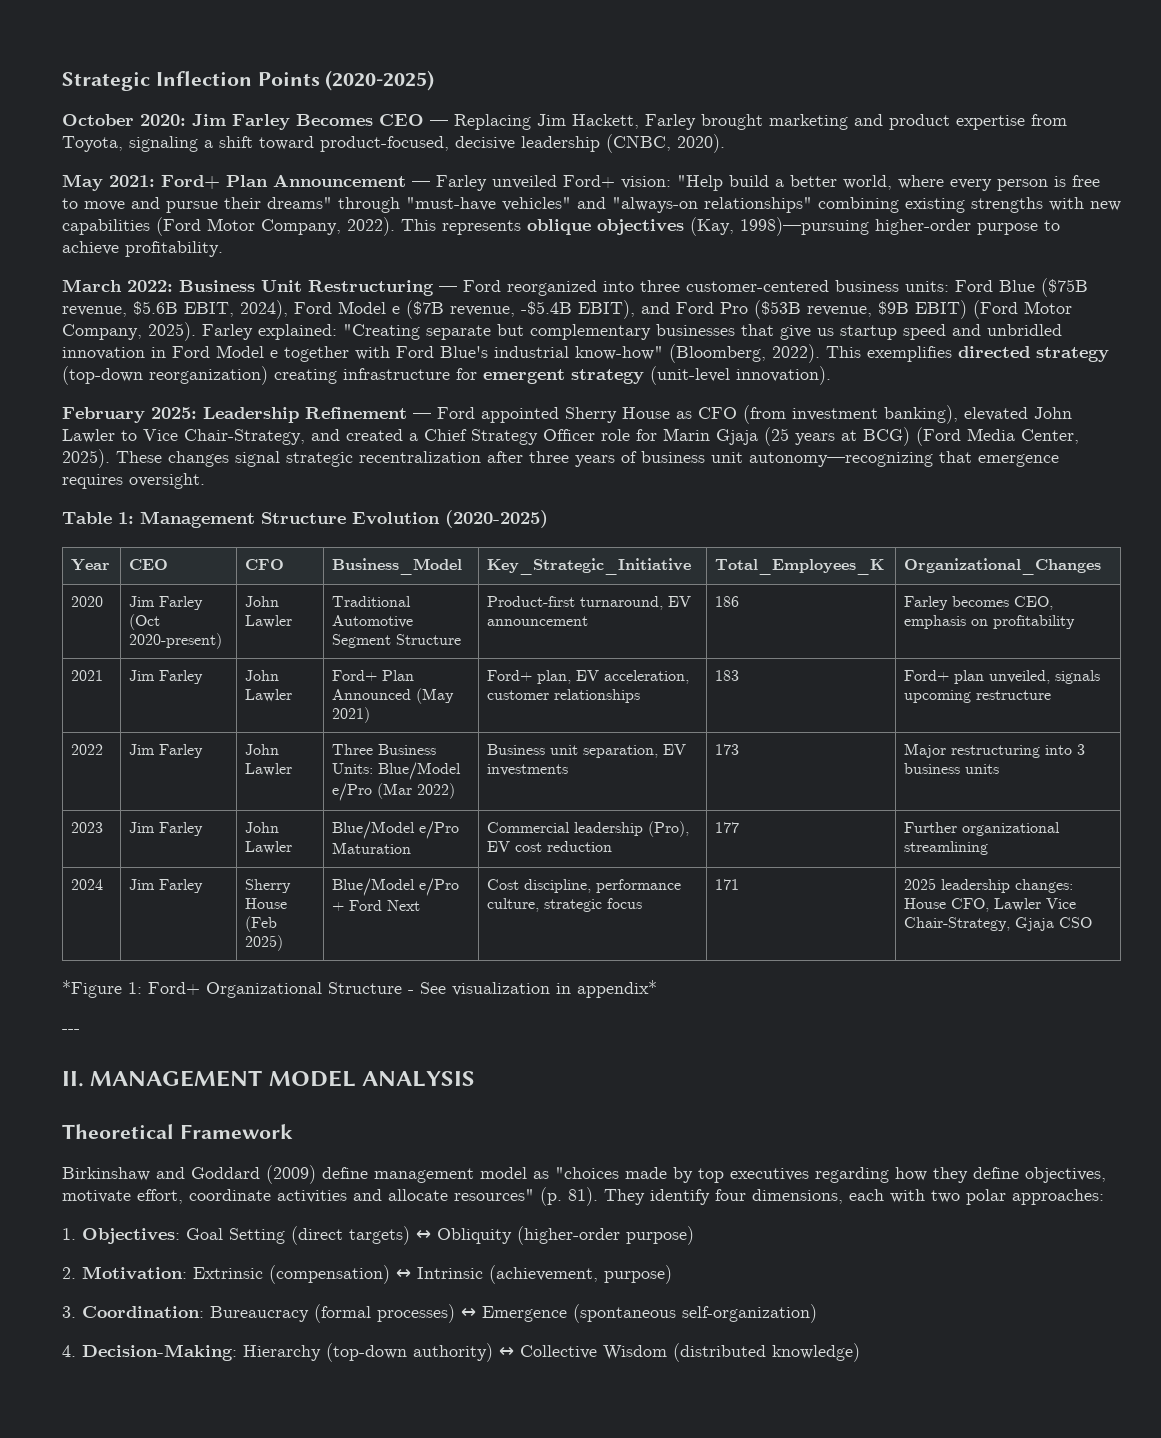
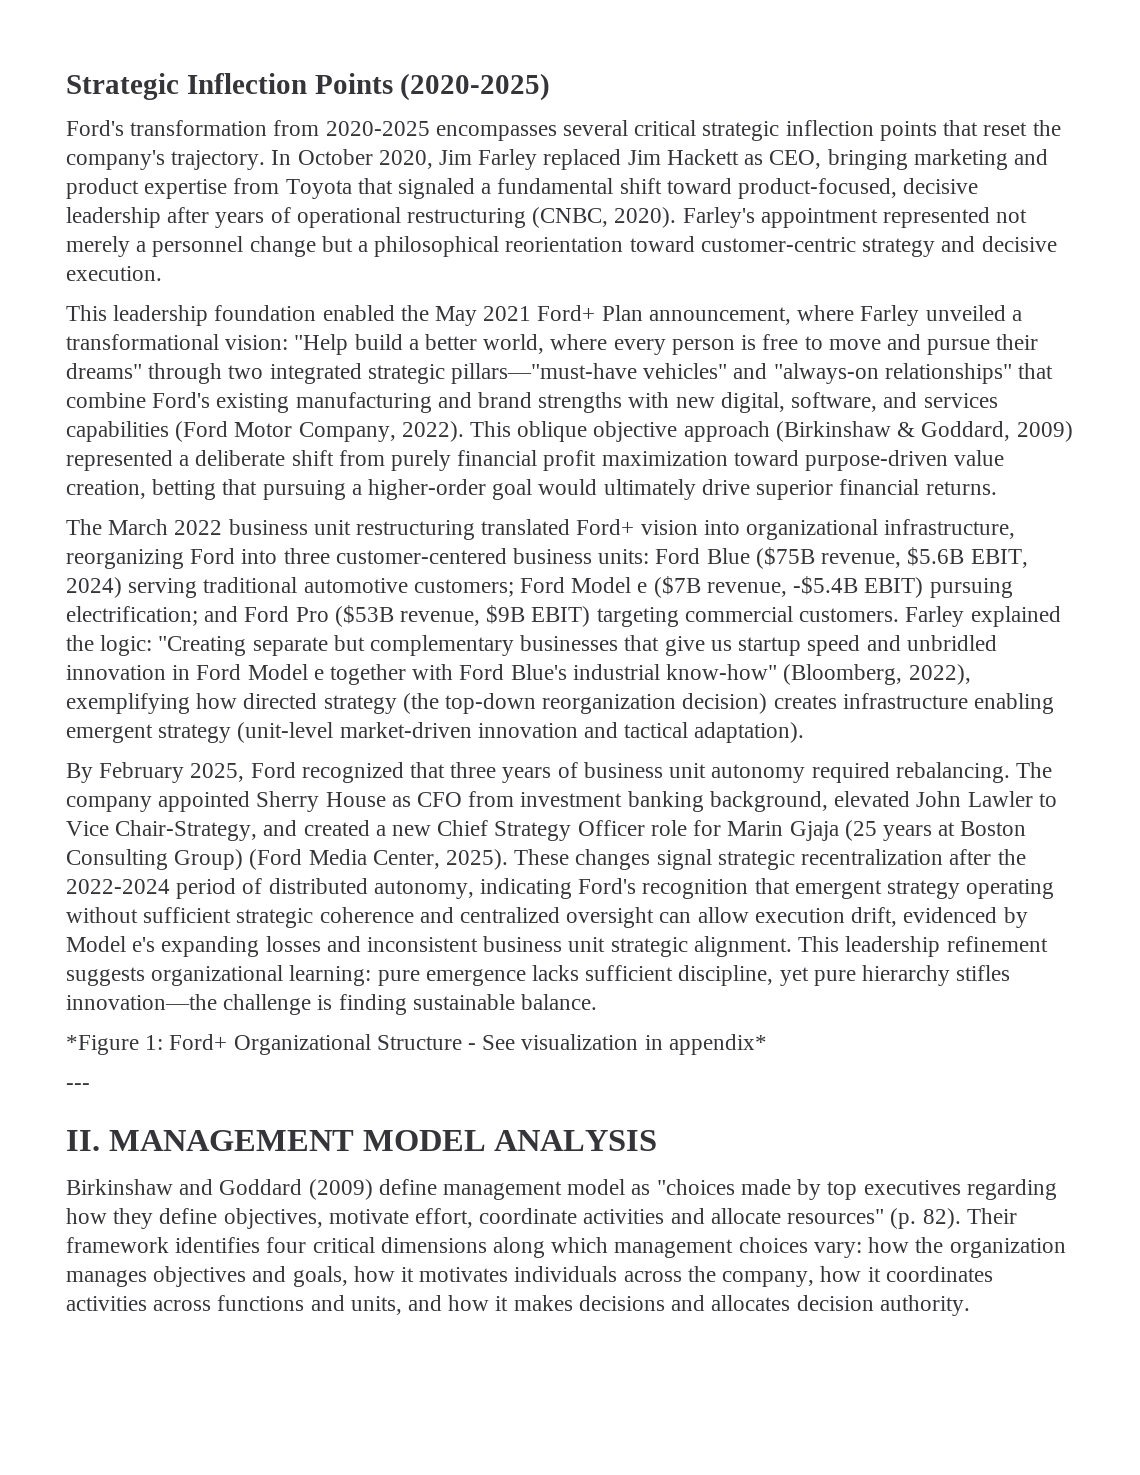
[62,114,763,130] October 2020: Jim Farley Becomes CEO — Replacing Jim Hackett, Farley brought -> [66,120,1061,141] [66,149,908,170] Ford's transformation from 2020-2025 encompasses several critical strategic inflection points that reset the company's trajectory. In October 2020, Jim Farley replaced Jim Hackett as CEO, bringing
[62,136,213,152] Toyota, signaling a -> [285,178,614,199] Toyota that signaled a fundamental
[606,134,725,153] [62,174,615,191] (CNBC, 2020). // May 2021: Ford+ Plan Announcement — Farley unveiled Ford+ -> [167,207,1028,228] [66,236,1057,257] [66,266,162,281] [66,305,1022,326] [66,334,219,350] after years of operational restructuring (CNBC, 2020). Farley's appointment represented not merely a personnel change but a philosophical reorientation toward customer-centric strategy and decisive execution. // This leadership foundation enabled the May 2021 Ford+ Plan announcement, where Farley unveiled a transformational
[406,197,1121,213] "must-have vehicles" and "always-on relationships" combining existing strengths with new -> [228,363,1054,384] [66,392,998,413] two integrated strategic pillars—"must-have vehicles" and "always-on relationships" that combine Ford's existing manufacturing and brand strengths with new digital, software, and services
[442,217,1060,236] [62,241,223,257] [62,279,597,296] represents oblique objectives (Kay, 1998)—pursuing higher-order purpose to achieve profitability. // March 2022: Business Unit Restructuring — Ford reorganized -> [517,421,1073,442] [66,450,1005,471] [66,479,997,500] [66,519,1016,540] [66,548,236,569] oblique objective approach (Birkinshaw & Goddard, 2009) represented a deliberate shift from purely financial profit maximization toward purpose-driven value creation, betting that pursuing a higher-order goal would ultimately drive superior financial returns. // The March 2022 business unit restructuring translated Ford+ vision into organizational infrastructure, reorganizing Ford
[240,300,288,319] 2024), -> [66,577,514,598] 2024) serving traditional automotive customers;
[578,300,635,319] EBIT), -> [864,577,1013,598] [66,606,198,626] EBIT) pursuing electrification;
[973,300,1072,319] [62,322,337,341] (Ford Motor Company, 2025). Farley explained: -> [596,606,1061,627] [66,635,153,656] targeting commercial customers. Farley explained the logic:
[772,344,1109,363] [62,366,831,385] [62,407,475,423] 2022). This exemplifies directed strategy (top-down reorganization) creating infrastructure for emergent strategy (unit-level innovation). // February 2025: Leadership Refinement — Ford -> [908,664,971,685] [66,693,1055,714] [66,722,805,743] [66,762,1052,783] [66,796,152,812] 2022), exemplifying how directed strategy (the top-down reorganization decision) creates infrastructure enabling emergent strategy (unit-level market-driven innovation and tactical adaptation). // By February 2025, Ford recognized that three years of business unit autonomy required rebalancing. The company
[743,405,958,424] (from investment banking), -> [468,791,828,812] from investment banking background,
(418, 437) none -> [392,825,432,836] new
[863,427,910,446] BCG) -> [960,821,1027,836] [66,849,244,870] Boston Consulting Group)
[529,451,1059,467] [62,473,205,489] [62,510,548,528] [71,559,111,571] [129,559,169,570] [245,559,285,570] [332,558,463,575] [487,558,692,575] [715,559,885,575] [904,558,1102,575] [71,596,104,607] [129,596,204,610] [129,614,161,630] [129,633,223,649] [245,596,280,607] [245,615,293,628] [332,596,412,607] [332,615,414,628] [332,634,462,648] [487,596,692,610] [487,616,589,626] [715,596,740,607] [904,596,1054,610] [904,615,1076,629] [71,670,104,681] [129,670,204,684] [245,670,280,681] [245,689,293,702] [332,670,415,681] [332,688,455,704] [332,707,371,723] [487,670,690,684] [487,689,641,703] [715,670,740,681] [904,670,1101,684] [904,690,1052,703] [71,744,104,755] [129,744,204,758] [245,744,280,755] [245,763,293,776] [332,744,437,755] [332,762,462,780] [332,783,456,801] [487,744,687,758] [487,764,569,776] [715,744,740,755] [904,743,1086,758] [904,763,1000,774] [71,822,104,833] [129,822,204,836] [245,822,280,833] [245,841,293,854] [332,821,460,839] [332,842,412,854] [487,821,690,837] [487,841,613,852] [715,822,740,833] [904,822,1061,836] [904,841,989,855] [71,879,104,890] [129,879,204,893] [245,879,292,893] [245,898,288,909] [245,916,278,932] [245,935,284,951] [332,878,460,896] [332,900,421,911] [487,879,682,893] [487,898,643,912] [715,879,740,890] [904,878,1074,893] [904,898,1077,912] [904,917,1093,931] three years of business unit autonomy—recognizing that emergence requires oversight. // Table 1: Management Structure Evolution (2020-2025) // Year | CEO | CFO | Business_Model | Key_Strategic_Initiative | Total_Employees_K | Organizational_Changes // 2020 | Jim Farley (Oct 2020-present) | John Lawler | Traditional Automotive Segment Structure | Product-first turnaround, EV announcement | 186 | Farley becomes CEO, emphasis on profitability // 2021 | Jim Farley | John Lawler | Ford+ Plan Announced (May 2021) | Ford+ plan, EV acceleration, customer relationships | 183 | Ford+ plan unveiled, signals upcoming restructure // 2022 | Jim Farley | John Lawler | Three Business Units: Blue/Model e/Pro (Mar 2022) | Business unit separation, EV investments | 173 | Major restructuring into 3 business units // 2023 | Jim Farley | John Lawler | Blue/Model e/Pro Maturation | Commercial leadership (Pro), EV cost reduction | 177 | Further organizational streamlining // 2024 | Jim Farley | Sherry House (Feb 2025) | Blue/Model e/Pro + Ford Next | Cost discipline, performance culture, strategic focus | 171 | 2025 leadership changes: House CFO, Lawler Vice Chair-Strategy, Gjaja CSO -> [997,849,1026,865] [66,878,1055,899] [66,907,1028,928] [66,936,1048,957] [66,965,1011,986] [66,994,598,1015] the 2022-2024 period of distributed autonomy, indicating Ford's recognition that emergent strategy operating without sufficient strategic coherence and centralized oversight can allow execution drift, evidenced by Model e's expanding losses and inconsistent business unit strategic alignment. This leadership refinement suggests organizational learning: pure emergence lacks sufficient discipline, yet pure hierarchy stifles innovation—the challenge is finding sustainable balance.
[62,1124,293,1139] // Theoretical Framework -> (658, 1140) none
[568,1187,1104,1206] [62,1226,694,1245] [62,1265,672,1284] [62,1304,817,1323] [62,1343,860,1362] 81). They identify four dimensions, each with two polar approaches: // 1. Objectives: Goal Setting (direct targets) ↔ Obliquity (higher-order purpose) // 2. Motivation: Extrinsic (compensation) ↔ Intrinsic (achievement, purpose) // 3. Coordination: Bureaucracy (formal processes) ↔ Emergence (spontaneous self-organization) // 4. Decision-Making: Hierarchy (top-down authority) ↔ Collective Wisdom (distributed knowledge) -> [922,1208,1017,1229] [66,1237,1066,1258] [66,1266,993,1287] [66,1295,970,1316] 82). Their framework identifies four critical dimensions along which management choices vary: how the organization manages objectives and goals, how it motivates individuals across the company, how it coordinates activities across functions and units, and how it makes decisions and allocates decision authority.

